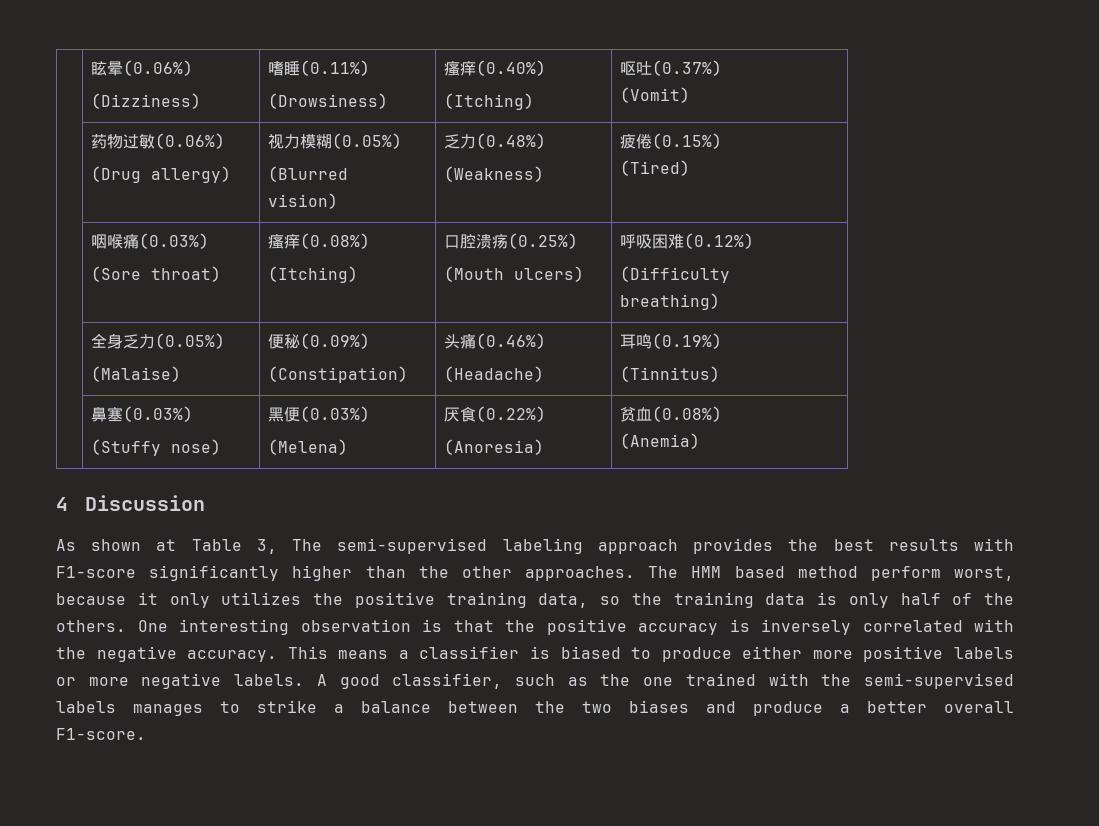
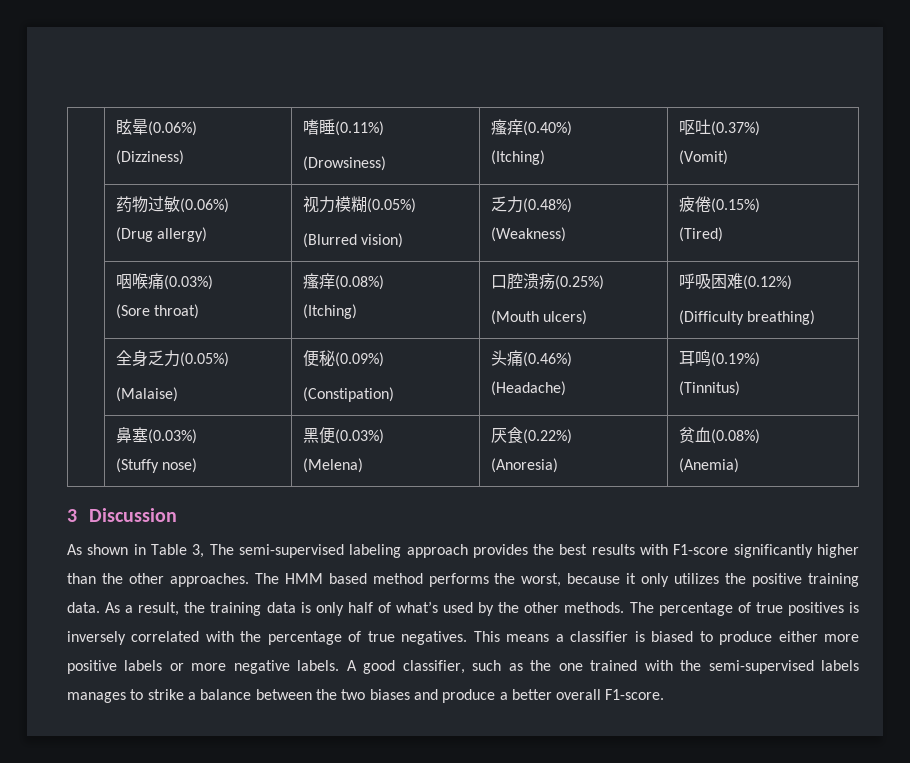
[56,497,68,511] 4 -> [67,509,77,522] 3
[156,539,177,551] at -> [133,544,146,555] in
[870,566,941,581] perform -> [428,573,516,587] performs the
[538,593,620,608] data, so -> [67,602,180,616] data. As a result,
[984,593,1014,605] [56,619,718,635] the others. One interesting observation is that the positive accuracy -> [395,601,844,616] what’s used by the other methods. The percentage of true positives
[96,646,278,662] negative accuracy. -> [267,631,468,645] percentage of true negatives.

